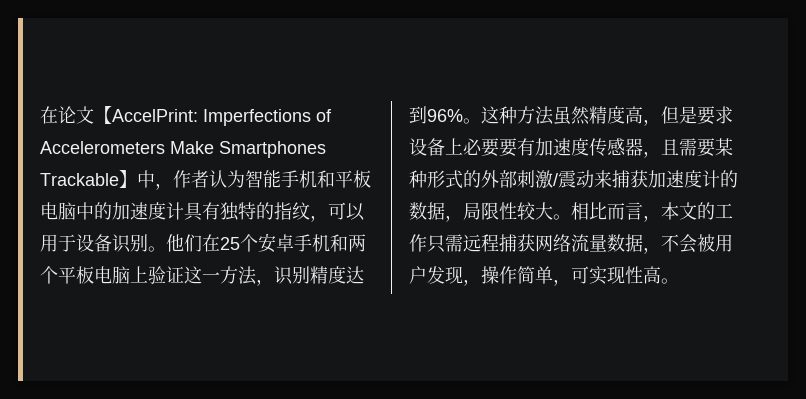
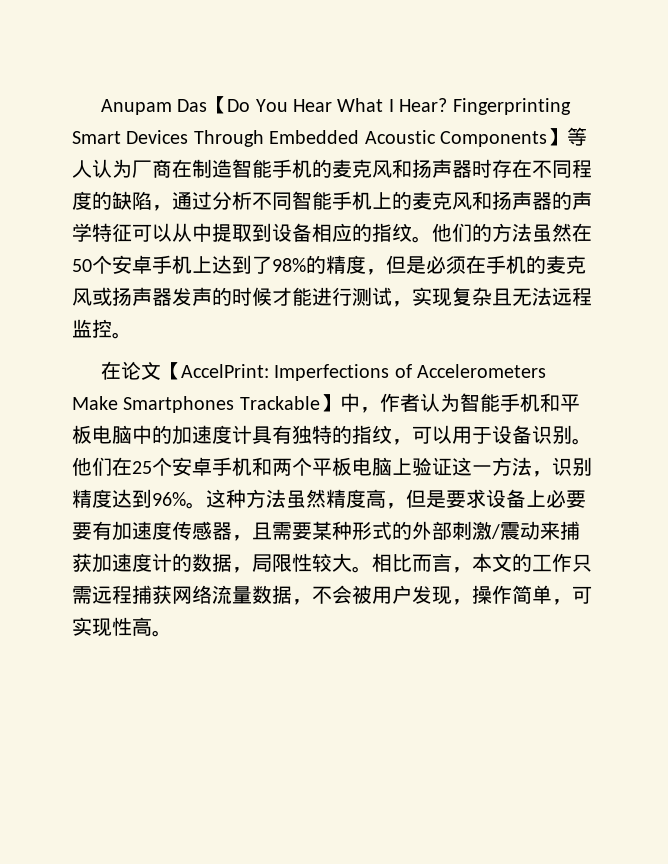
(40, 115) none -> [100,96,571,115] [72,127,587,147] [72,159,592,178] [72,191,592,211] [72,223,592,243] [72,255,586,275] [72,287,592,307] [72,319,132,339] Anupam Das【Do You Hear What I Hear? Fingerprinting Smart Devices Through Embedded Acoustic Components】等人认为厂商在制造智能手机的麦克风和扬声器时存在不同程度的缺陷，通过分析不同智能手机上的麦克风和扬声器的声学特征可以从中提取到设备相应的指纹。他们的方法虽然在50个安卓手机上达到了98%的精度，但是必须在手机的麦克风或扬声器发声的时候才能进行测试，实现复杂且无法远程监控。 //

